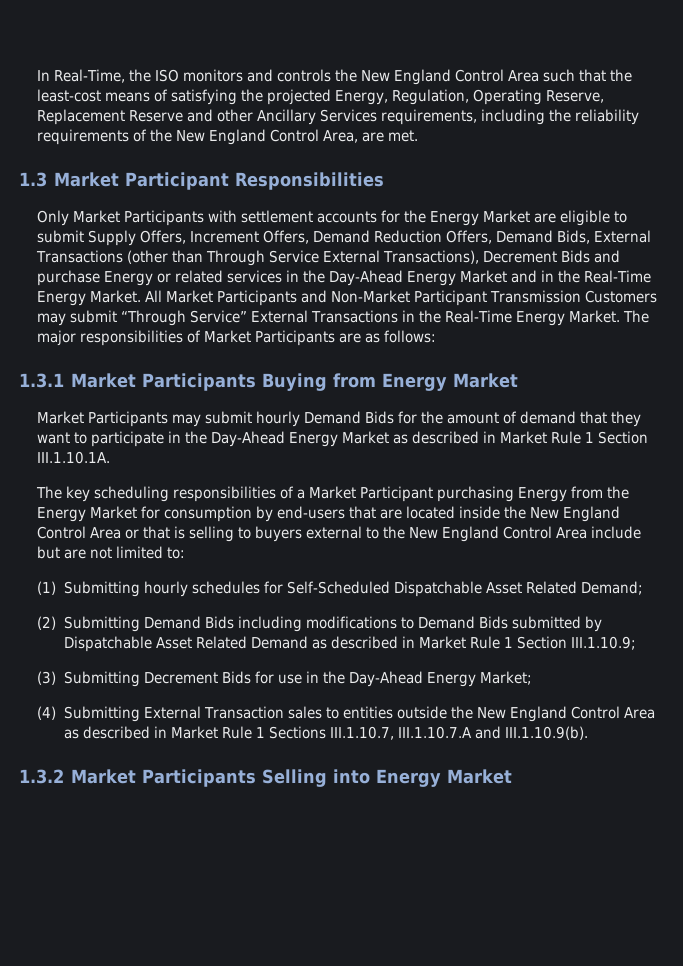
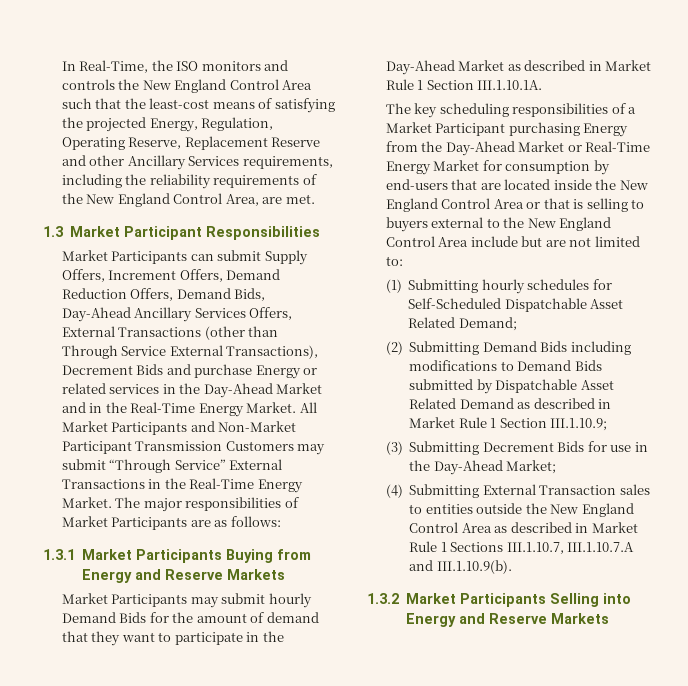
[37,210,628,226] Only Market Participants with settlement accounts for the Energy Market are eligible to -> [61,250,214,264] Market Participants can
(591, 237) none -> [61,307,293,322] Day-Ahead Ancillary Services Offers,
[407,271,457,286] Energy -> (273, 390) none
[453,373,519,388] Market -> [134,569,285,580] and Reserve Markets
[289,432,339,447] Energy -> (455, 67) none
(630, 492) none -> [445,141,651,156] Day-Ahead Market or Real-Time
[426,672,476,687] Energy -> (503, 467) none
[447,769,513,784] Market -> [458,613,609,624] and Reserve Markets

